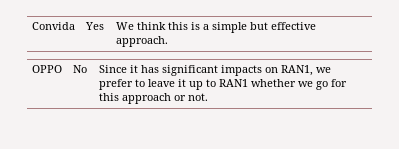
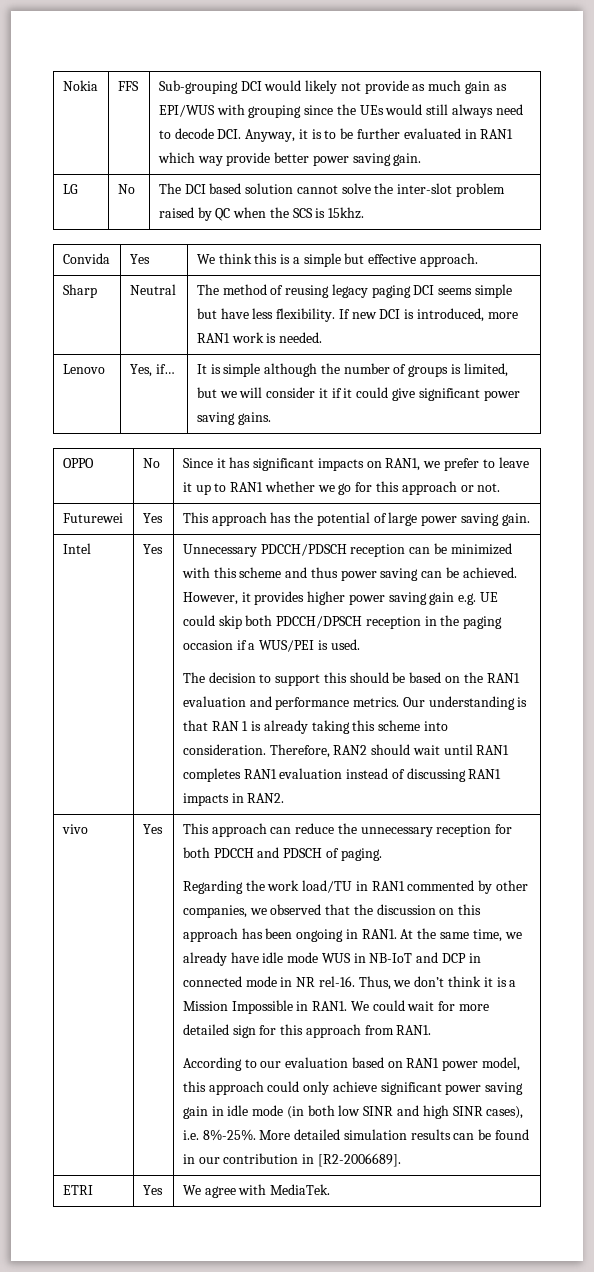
(32, 26) none -> [62,80,98,91] [117,81,139,91] [158,80,507,94] [158,104,523,118] [158,128,514,142] [157,152,422,166] [62,184,78,194] [117,184,135,194] [158,183,505,197] [158,207,365,221] Nokia | FFS | Sub-grouping DCI would likely not provide as much gain as EPI/WUS with grouping since the UEs would still always need to decode DCI. Anyway, it is to be further evaluated in RAN1 which way provide better power saving gain. // LG | No | The DCI based solution cannot solve the inter-slot problem raised by QC when the SCS is 15khz. //
(169, 41) none -> [62,284,97,298] [129,284,176,295] [196,284,512,298] [196,308,518,322] [196,332,323,343] [62,364,105,374] [129,364,175,377] [196,363,508,377] [196,387,520,401] [196,412,271,425] // Sharp | Neutral | The method of reusing legacy paging DCI seems simple but have less flexibility. If new DCI is introduced, more RAN1 work is needed. // Lenovo | Yes, if… | It is simple although the number of groups is limited, but we will consider it if it could give significant power saving gains.
(209, 97) none -> [62,513,123,523] [142,513,163,523] [182,512,530,526] [62,543,91,554] [142,544,163,554] [182,543,512,557] [181,567,517,581] [182,591,498,605] [182,615,503,629] [182,639,360,652] [182,672,520,686] [182,696,528,710] [182,720,448,734] [182,744,510,758] [182,768,502,782] [182,793,285,806] [61,824,88,834] [142,824,163,834] [182,823,513,837] [182,847,382,861] [182,880,528,894] [182,904,482,918] [182,928,522,942] [182,952,481,966] [182,976,517,990] [182,1000,489,1014] [182,1024,432,1038] [182,1057,520,1071] [182,1081,524,1095] [182,1105,524,1119] [182,1129,529,1141] [182,1153,401,1167] [62,1185,93,1195] [142,1185,163,1195] [182,1184,331,1198] // Futurewei | Yes | This approach has the potential of large power saving gain. // Intel | Yes | Unnecessary PDCCH/PDSCH reception can be minimized with this scheme and thus power saving can be achieved. However, it provides higher power saving gain e.g. UE could skip both PDCCH/DPSCH reception in the paging occasion if a WUS/PEI is used. // The decision to support this should be based on the RAN1 evaluation and performance metrics. Our understanding is that RAN 1 is already taking this scheme into consideration. Therefore, RAN2 should wait until RAN1 completes RAN1 evaluation instead of discussing RAN1 impacts in RAN2. // vivo | Yes | This approach can reduce the unnecessary reception for both PDCCH and PDSCH of paging. // Regarding the work load/TU in RAN1 commented by other companies, we observed that the discussion on this approach has been ongoing in RAN1. At the same time, we already have idle mode WUS in NB-IoT and DCP in connected mode in NR rel-16. Thus, we don’t think it is a Mission Impossible in RAN1. We could wait for more detailed sign for this approach from RAN1. // According to our evaluation based on RAN1 power model, this approach could only achieve significant power saving gain in idle mode (in both low SINR and high SINR cases), i.e. 8%-25%. More detailed simulation results can be found in our contribution in [R2-2006689]. // ETRI | Yes | We agree with MediaTek.

